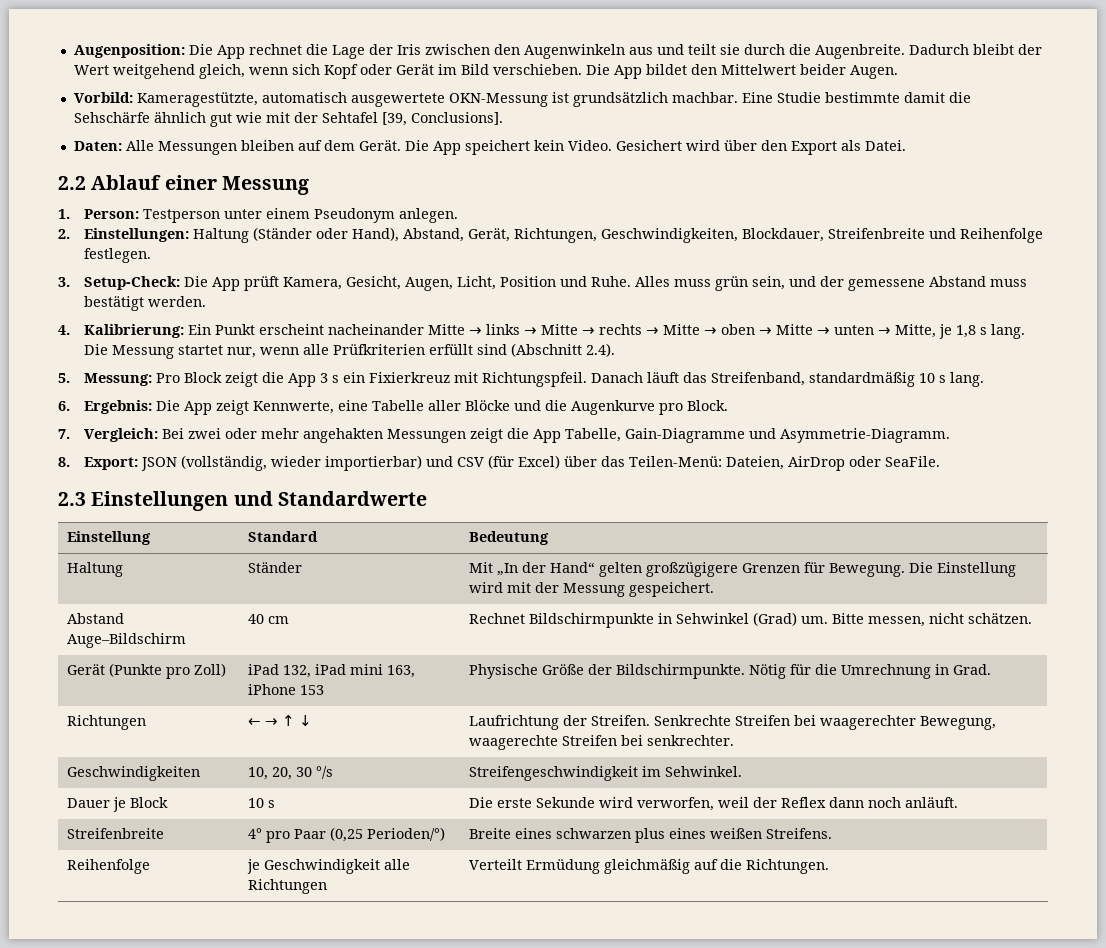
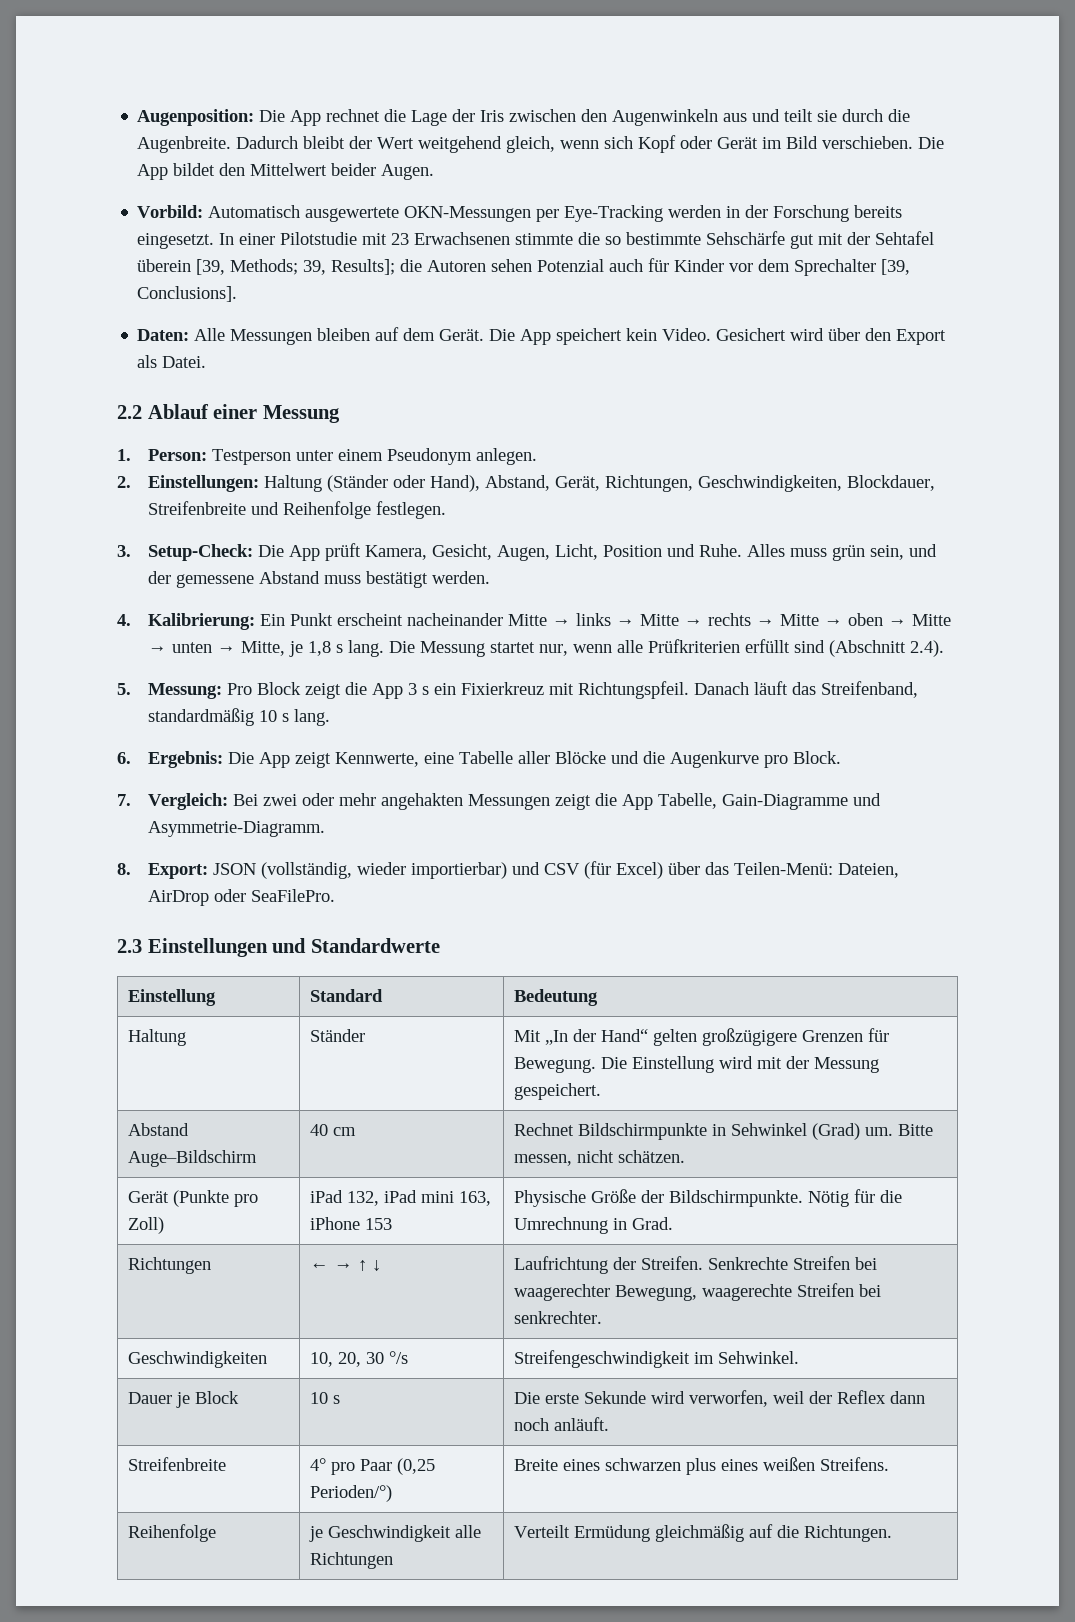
[136,92,971,107] [73,112,378,127] Kameragestützte, automatisch ausgewertete OKN-Messung ist grundsätzlich machbar. Eine Studie bestimmte damit die Sehschärfe ähnlich gut wie mit der Sehtafel -> [208,205,903,222] [137,231,935,249] [137,258,877,276] Automatisch ausgewertete OKN-Messungen per Eye-Tracking werden in der Forschung bereits eingesetzt. In einer Pilotstudie mit 23 Erwachsenen stimmte die so bestimmte Sehschärfe gut mit der Sehtafel überein [39, Methods; 39, Results]; die Autoren sehen Potenzial auch für Kinder vor dem Sprechalter
[884,456,940,467] SeaFile. -> [250,889,335,902] SeaFilePro.

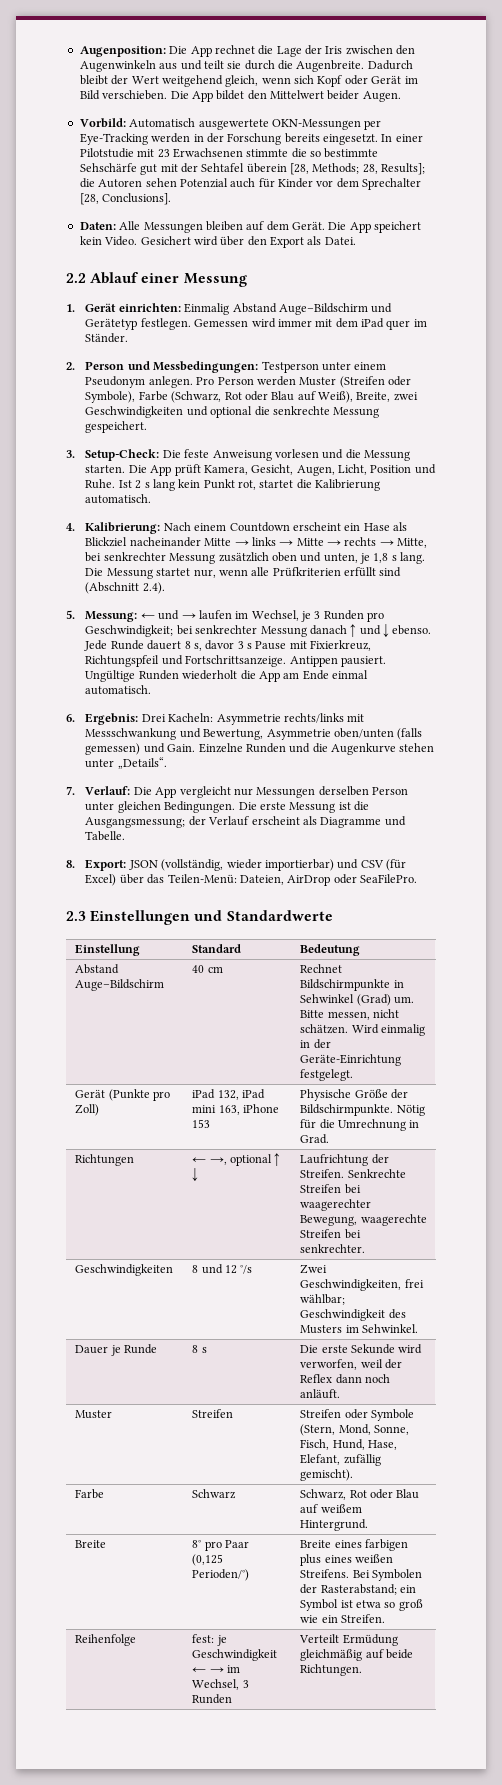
[196,259,327,275] [39, Methods; 39, -> [290,163,378,175] [28, Methods; 28,
[881,259,911,275] [39, -> [79,193,99,205] [28,
[147,449,207,461] Person: -> [85,303,393,315] [85,318,427,330] [85,333,129,343] [66,361,259,373] Gerät einrichten: Einmalig Abstand Auge–Bildschirm und Gerätetyp festlegen. Gemessen wird immer mit dem iPad quer im Ständer. // 2. Person und Messbedingungen:
[117,475,935,492] [147,501,446,519] [117,544,253,561] // 2. Einstellungen: Haltung (Ständer oder Hand), Abstand, Gerät, Richtungen, Geschwindigkeiten, Blockdauer, Streifenbreite und Reihenfolge festlegen. // 3. Setup-Check: -> [196,376,412,388] [85,391,418,403] [85,406,380,418] [85,421,148,433] [66,449,411,461] [85,465,126,473] Pro Person werden Muster (Streifen oder Symbole), Farbe (Schwarz, Rot oder Blau auf Weiß), Breite, zwei Geschwindigkeiten und optional die senkrechte Messung gespeichert. // 3. Setup-Check: Die feste Anweisung vorlesen und die Messung starten.
[746,544,937,561] [147,571,490,588] [117,613,403,630] Alles muss grün sein, und der gemessene Abstand muss bestätigt werden. // 4. Kalibrierung: Ein Punkt erscheint -> [118,479,381,491] [85,494,152,504] [66,522,408,534] [85,537,128,547] Ist 2 s lang kein Punkt rot, startet die Kalibrierung automatisch. // 4. Kalibrierung: Nach einem Countdown erscheint ein Hase als Blickziel
[779,613,951,626] [147,641,285,656] Mitte → oben → Mitte → unten → Mitte, -> [397,538,428,548] [85,552,358,564] Mitte, bei senkrechter Messung zusätzlich oben und unten,
[226,681,918,699] [147,708,330,726] [117,751,841,768] [117,793,881,810] [147,821,325,837] Pro Block zeigt die App 3 s ein Fixierkreuz mit Richtungspfeil. Danach läuft das Streifenband, standardmäßig 10 s lang. // 6. Ergebnis: Die App zeigt Kennwerte, eine Tabelle aller Blöcke und die Augenkurve pro Block. // 7. Vergleich: Bei zwei oder mehr angehakten Messungen zeigt die App Tabelle, Gain-Diagramme und Asymmetrie-Diagramm. -> [140,610,385,622] [85,624,432,637] [84,640,372,651] [85,655,386,667] [85,670,369,682] [85,685,152,695] [66,713,365,725] [85,728,423,740] [85,743,435,755] [85,757,167,769] [66,786,409,798] [85,801,370,813] [85,816,406,828] [85,831,126,841] ← und → laufen im Wechsel, je 3 Runden pro Geschwindigkeit; bei senkrechter Messung danach ↑ und ↓ ebenso. Jede Runde dauert 8 s, davor 3 s Pause mit Fixierkreuz, Richtungspfeil und Fortschrittsanzeige. Antippen pausiert. Ungültige Runden wiederholt die App am Ende einmal automatisch. // 6. Ergebnis: Drei Kacheln: Asymmetrie rechts/links mit Messschwankung und Bewertung, Asymmetrie oben/unten (falls gemessen) und Gain. Einzelne Runden und die Augenkurve stehen unter „Details“. // 7. Verlauf: Die App vergleicht nur Messungen derselben Person unter gleichen Bedingungen. Die erste Messung ist die Ausgangsmessung; der Verlauf erscheint als Diagramme und Tabelle.
[128,1029,187,1046] [310,1029,366,1042] [514,1028,890,1046] [514,1056,880,1073] [514,1083,602,1100] // Haltung | Ständer | Mit „In der Hand“ gelten großzügigere Grenzen für Bewegung. Die Einstellung wird mit der Messung gespeichert. -> (361, 950) none
(686, 1156) none -> [351,1024,425,1036] [300,1039,331,1049] [300,1054,402,1066] [300,1069,354,1081] Wird einmalig in der Geräte-Einrichtung festgelegt.
[334,1263,354,1270] → -> [209,1154,272,1166] →, optional
[310,1351,409,1367] [514,1350,691,1368] 10, 20, 30 °/s | Streifengeschwindigkeit -> [192,1264,253,1274] [300,1264,328,1274] [300,1279,424,1291] [300,1294,346,1305] [300,1309,406,1321] [300,1325,343,1334] 8 und 12 °/s | Zwei Geschwindigkeiten, frei wählbar; Geschwindigkeit des Musters
[195,1391,240,1404] [310,1392,329,1404] Block | 10 -> [123,1344,157,1354] [192,1345,199,1353] Runde | 8
[128,1457,227,1471] [310,1458,327,1471] Streifenbreite | 4° -> [75,1410,113,1419] [192,1409,234,1418] [300,1409,414,1421] [300,1424,409,1436] [300,1439,397,1450] [300,1454,381,1466] [300,1469,354,1481] [75,1489,105,1499] [192,1489,237,1499] [300,1489,420,1500] [300,1504,362,1514] [300,1519,369,1531] [75,1540,107,1548] [192,1540,202,1548] Muster | Streifen | Streifen oder Symbole (Stern, Mond, Sonne, Fisch, Hund, Hase, Elefant, zufällig gemischt). // Farbe | Schwarz | Schwarz, Rot oder Blau auf weißem Hintergrund. // Breite | 8°
[397,1458,436,1475] (0,25 -> [192,1554,224,1566] (0,125
[605,1458,682,1471] schwarzen -> [364,1539,408,1551] farbigen
(890, 1464) none -> [352,1569,422,1581] [300,1584,416,1595] [300,1599,423,1611] [300,1614,385,1623] Bei Symbolen der Rasterabstand; ein Symbol ist etwa so groß wie ein Streifen.
(217, 1533) none -> [192,1634,215,1643] fest:
[455,1525,482,1538] [310,1552,394,1569] alle Richtungen -> [192,1665,240,1673] [192,1679,249,1690] [192,1694,233,1704] ← → im Wechsel, 3 Runden
[777,1525,800,1538] die -> [385,1649,413,1659] beide

